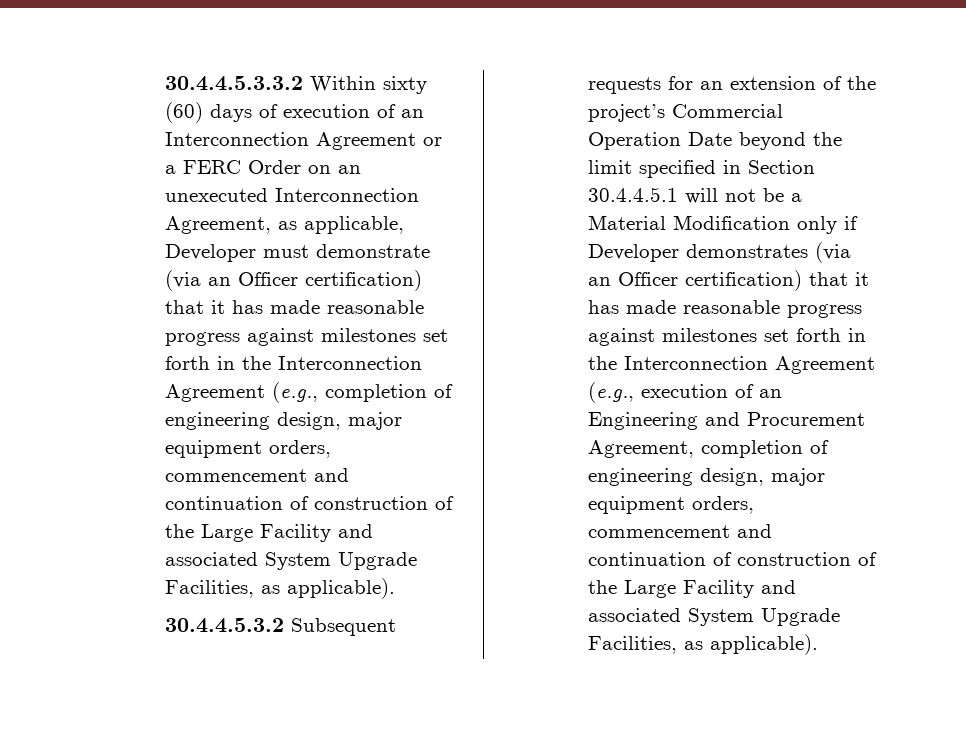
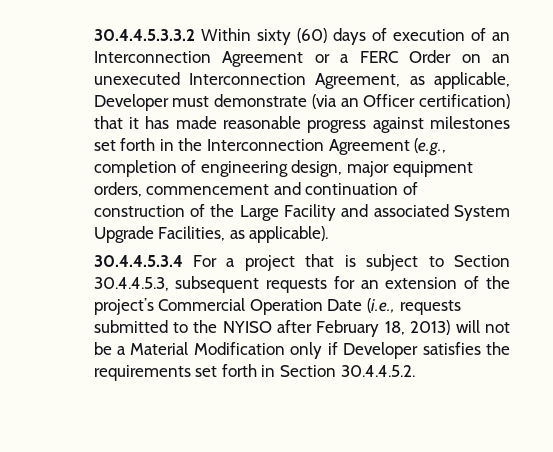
[164,618,396,636] 30.4.4.5.3.2 Subsequent -> [93,254,510,271] [93,276,260,293] 30.4.4.5.3.4 For a project that is subject to Section 30.4.4.5.3, subsequent
[738,132,842,150] [587,160,815,178] [587,187,678,202] beyond the limit specified in Section 30.4.4.5.1 -> [366,298,461,315] [93,320,451,337] (i.e., requests submitted to the NYISO after February 18, 2013)
[685,242,851,263] [587,270,869,291] [587,300,862,318] [587,328,866,346] [587,356,875,374] [587,382,782,403] [587,412,865,430] [587,440,829,458] [587,468,825,486] [587,496,754,514] [587,524,772,538] [587,552,877,566] [587,580,796,598] [587,608,840,626] [587,634,818,655] demonstrates (via an Officer certification) that it has made reasonable progress against milestones set forth in the Interconnection Agreement (e.g., execution of an Engineering and Procurement Agreement, completion of engineering design, major equipment orders, commencement and continuation of construction of the Large Facility and associated System Upgrade Facilities, as applicable). -> [422,342,510,355] [93,364,415,381] satisfies the requirements set forth in Section 30.4.4.5.2.

